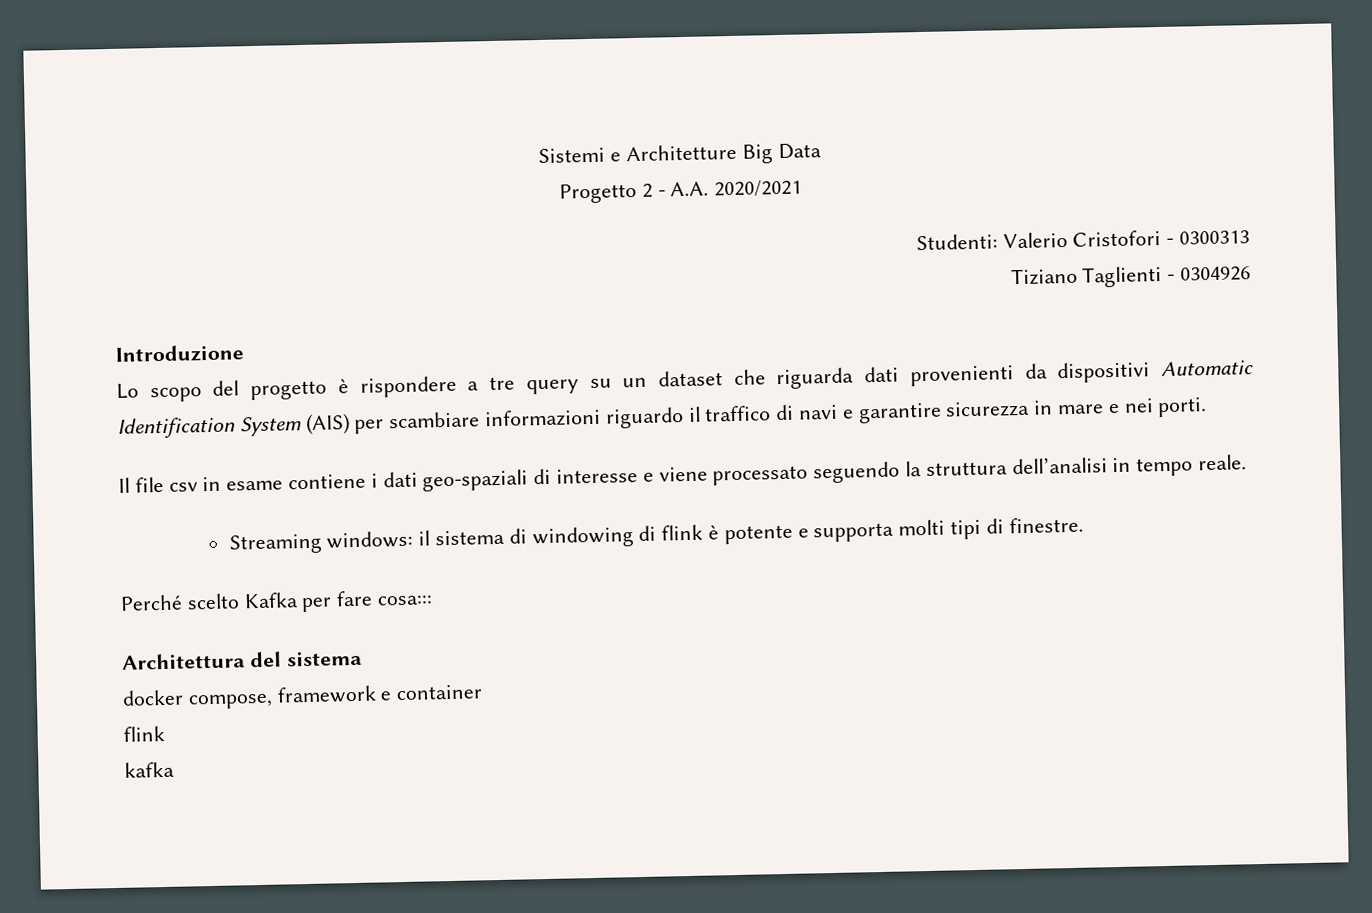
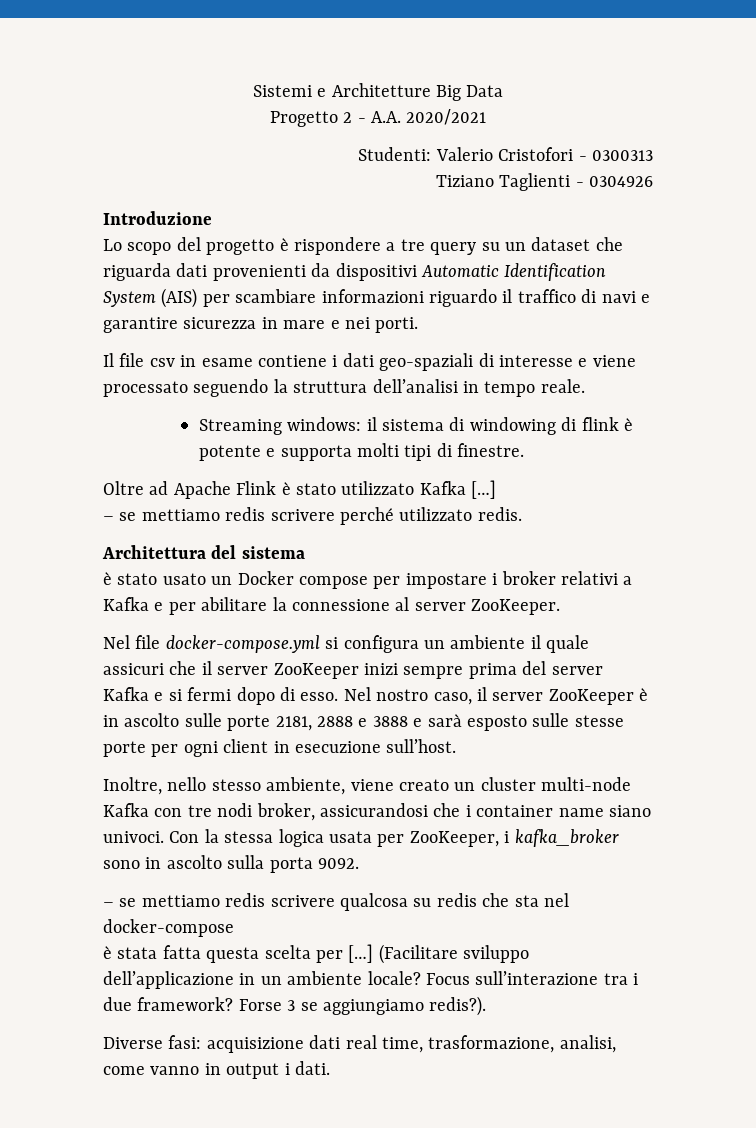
[120,590,434,613] [122,650,362,670] [122,684,484,710] [123,725,165,742] [124,761,175,778] Perché scelto Kafka per fare cosa::: // Architettura del sistema // docker compose, framework e container // flink // kafka -> [103,480,497,499] [103,507,522,525] [102,545,305,559] [103,571,633,589] [103,597,561,615] [103,635,590,653] [103,661,603,679] [103,687,649,705] [103,713,624,731] [103,739,457,757] [103,777,632,795] [103,803,651,821] [103,829,619,847] [103,855,359,873] [103,893,569,911] [103,919,234,937] [103,944,530,964] [103,971,639,989] [103,996,487,1016] [103,1035,616,1053] [103,1061,330,1079] Oltre ad Apache Flink è stato utilizzato Kafka […] // – se mettiamo redis scrivere perché utilizzato redis. // Architettura del sistema // è stato usato un Docker compose per impostare i broker relativi a Kafka e per abilitare la connessione al server ZooKeeper. // Nel file docker-compose.yml si configura un ambiente il quale assicuri che il server ZooKeeper inizi sempre prima del server Kafka e si fermi dopo di esso. Nel nostro caso, il server ZooKeeper è in ascolto sulle porte 2181, 2888 e 3888 e sarà esposto sulle stesse porte per ogni client in esecuzione sull’host. // Inoltre, nello stesso ambiente, viene creato un cluster multi-node Kafka con tre nodi broker, assicurandosi che i container name siano univoci. Con la stessa logica usata per ZooKeeper, i kafka_broker sono in ascolto sulla porta 9092. // – se mettiamo redis scrivere qualcosa su redis che sta nel docker-compose // è stata fatta questa scelta per […] (Facilitare sviluppo dell’applicazione in un ambiente locale? Focus sull’interazione tra i due framework? Forse 3 se aggiungiamo redis?). // Diverse fasi: acquisizione dati real time, trasformazione, analisi, come vanno in output i dati.

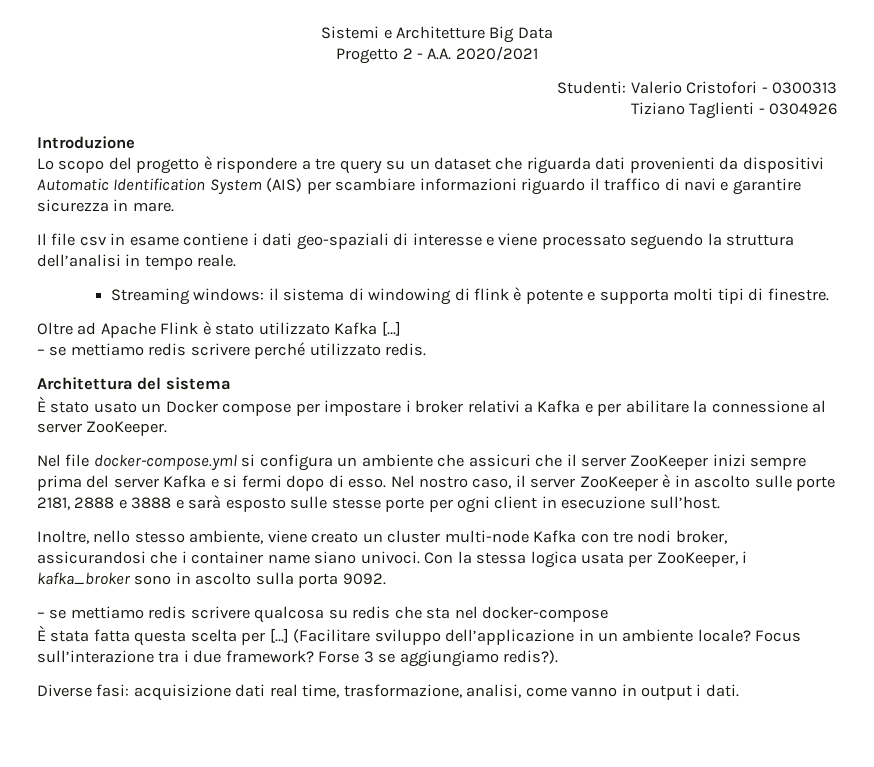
[283,317,419,333] mare e nei porti. -> [132,202,174,212] mare.
[103,572,112,585] è -> [37,396,46,412] È
[530,635,590,653] il quale -> [437,454,465,467] che
[103,946,112,959] è -> [37,625,46,641] È

